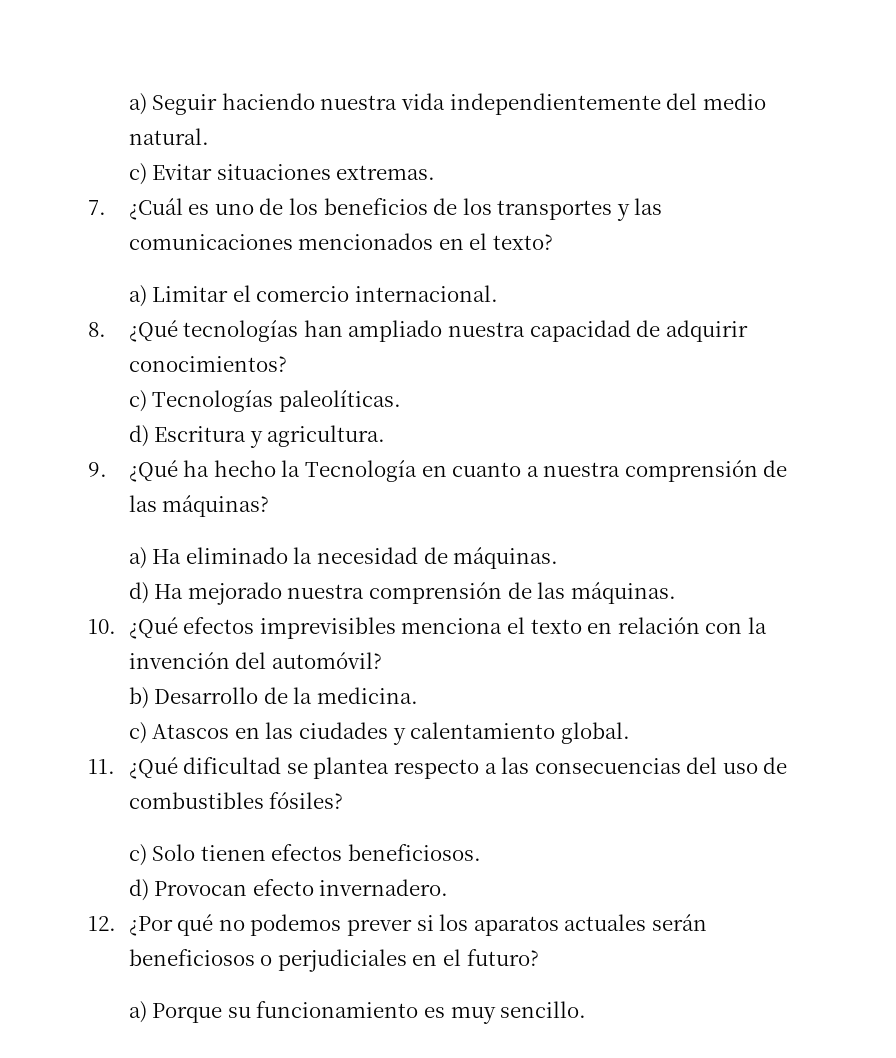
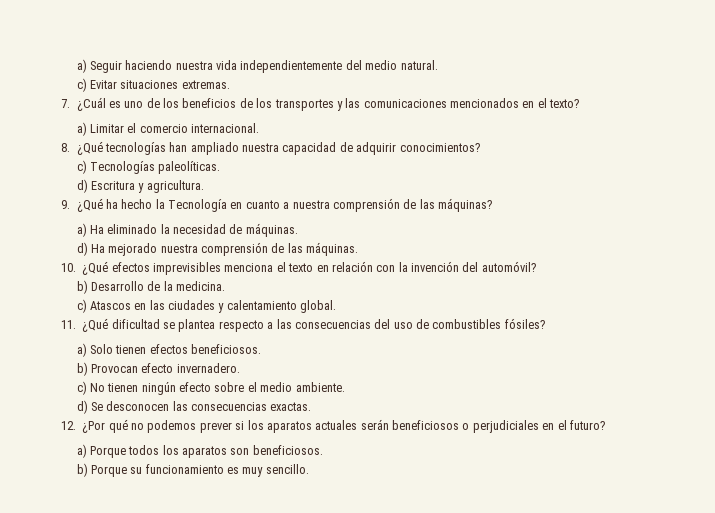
[128,844,147,866] c) -> [76,343,87,357] a)
[128,879,149,901] d) -> [76,362,88,376] b)
(449, 887) none -> [76,381,345,395] [76,400,312,414] // c) No tienen ningún efecto sobre el medio ambiente. // d) Se desconocen las consecuencias exactas.
(223, 1013) none -> [128,445,323,458] [76,463,127,477] todos los aparatos son beneficiosos. // b) Porque

